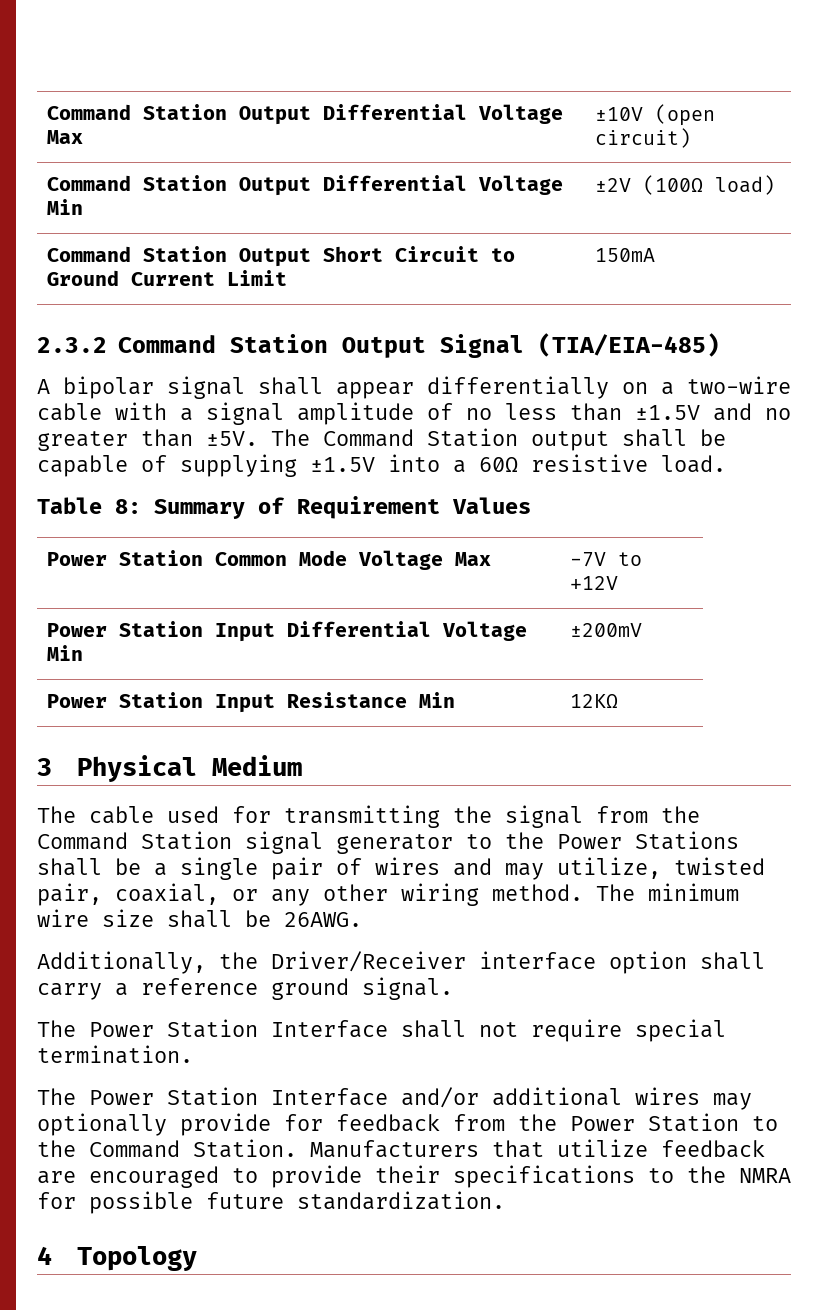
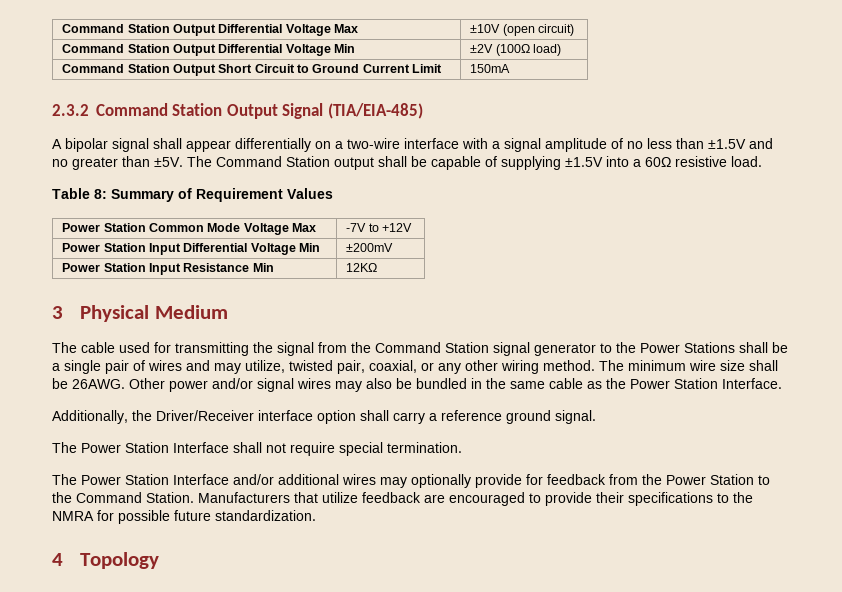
[37,403,102,421] cable -> [404,138,459,149] interface
(362, 919) none -> [129,378,782,392] Other power and/or signal wires may also be bundled in the same cable as the Power Station Interface.

